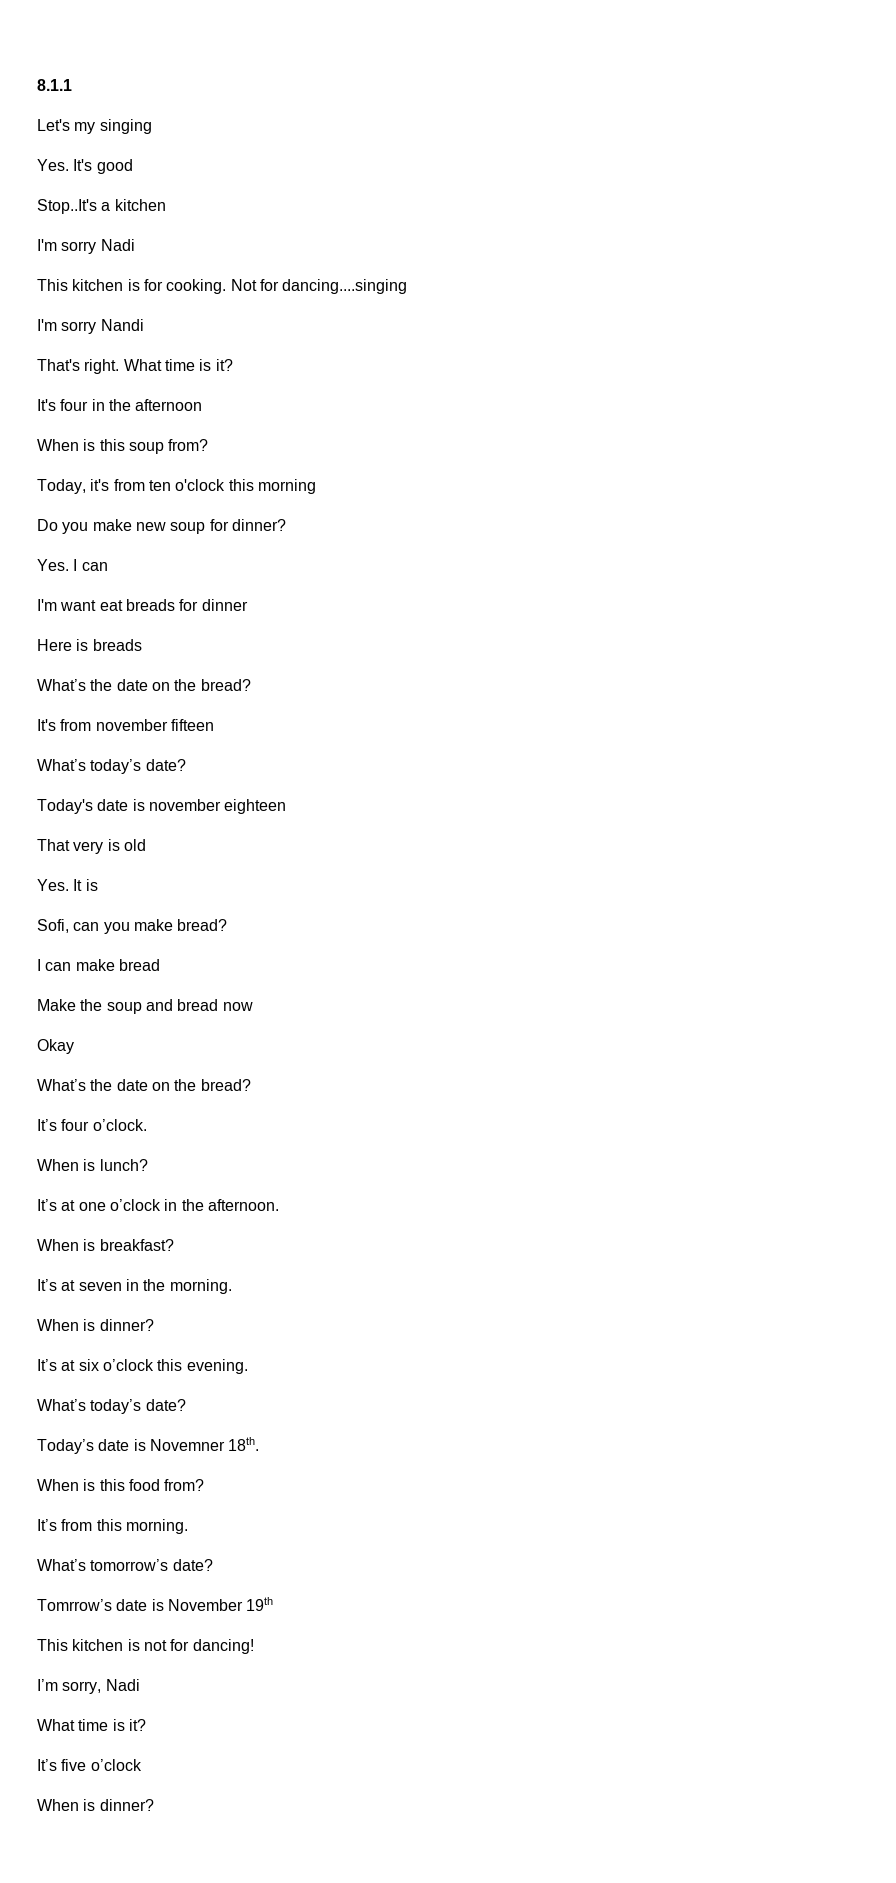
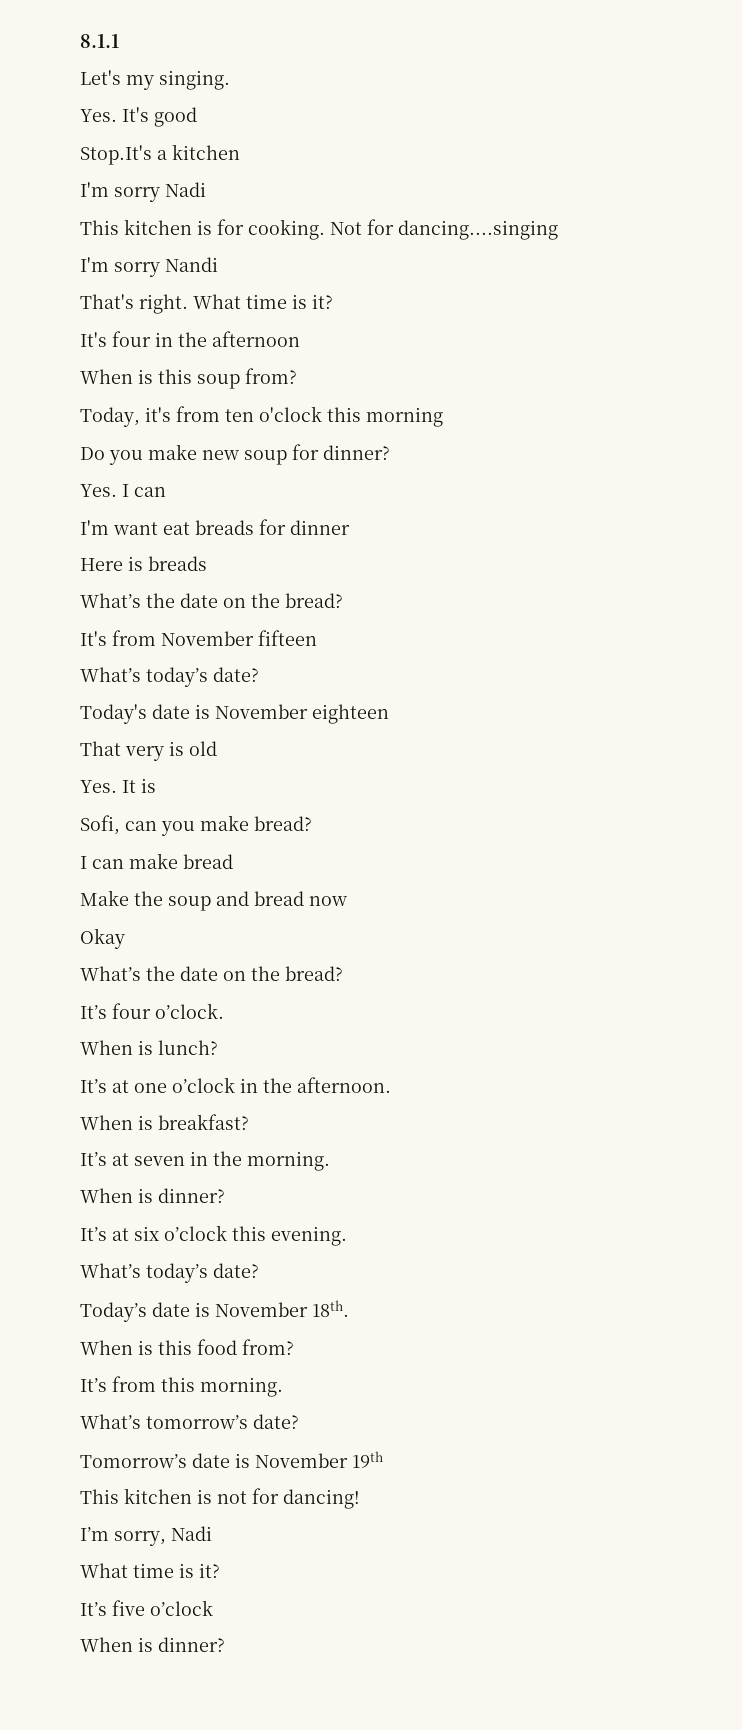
[99,119,152,134] singing -> [159,70,230,90] singing.
[37,199,97,214] Stop..It's -> [80,145,152,165] Stop.It's
[95,719,168,731] november -> [161,631,254,646] November
[148,799,221,811] november -> [215,704,308,719] November
[149,1439,225,1451] Novemner -> [215,1302,308,1317] November
[37,1599,112,1611] Tomrrow’s -> [80,1454,187,1468] Tomorrow’s

